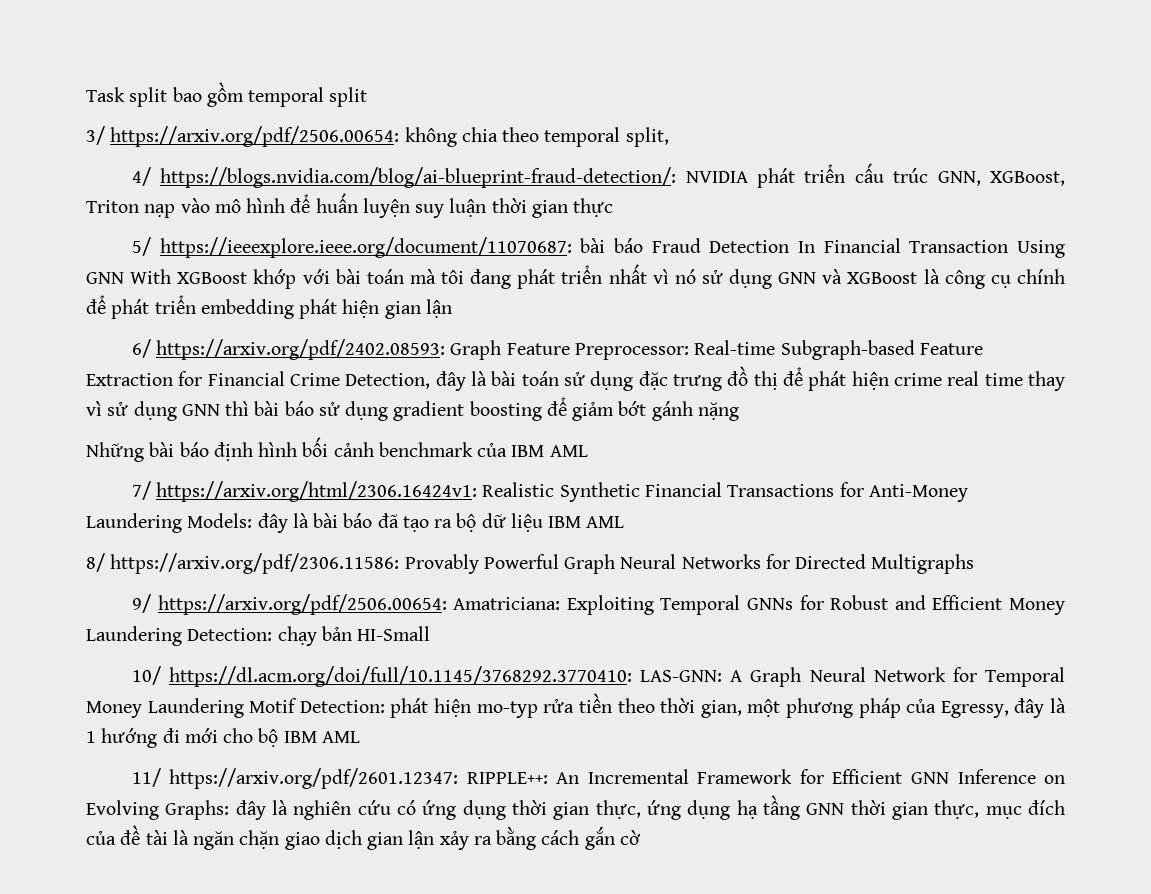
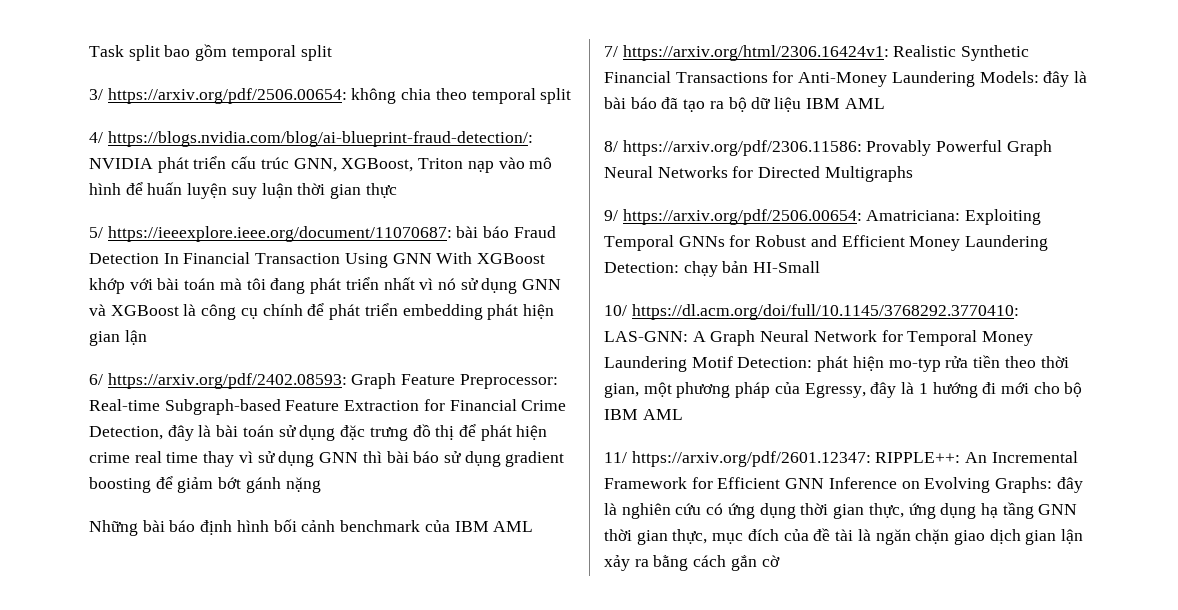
[625,127,669,147] split, -> [540,88,572,104] split

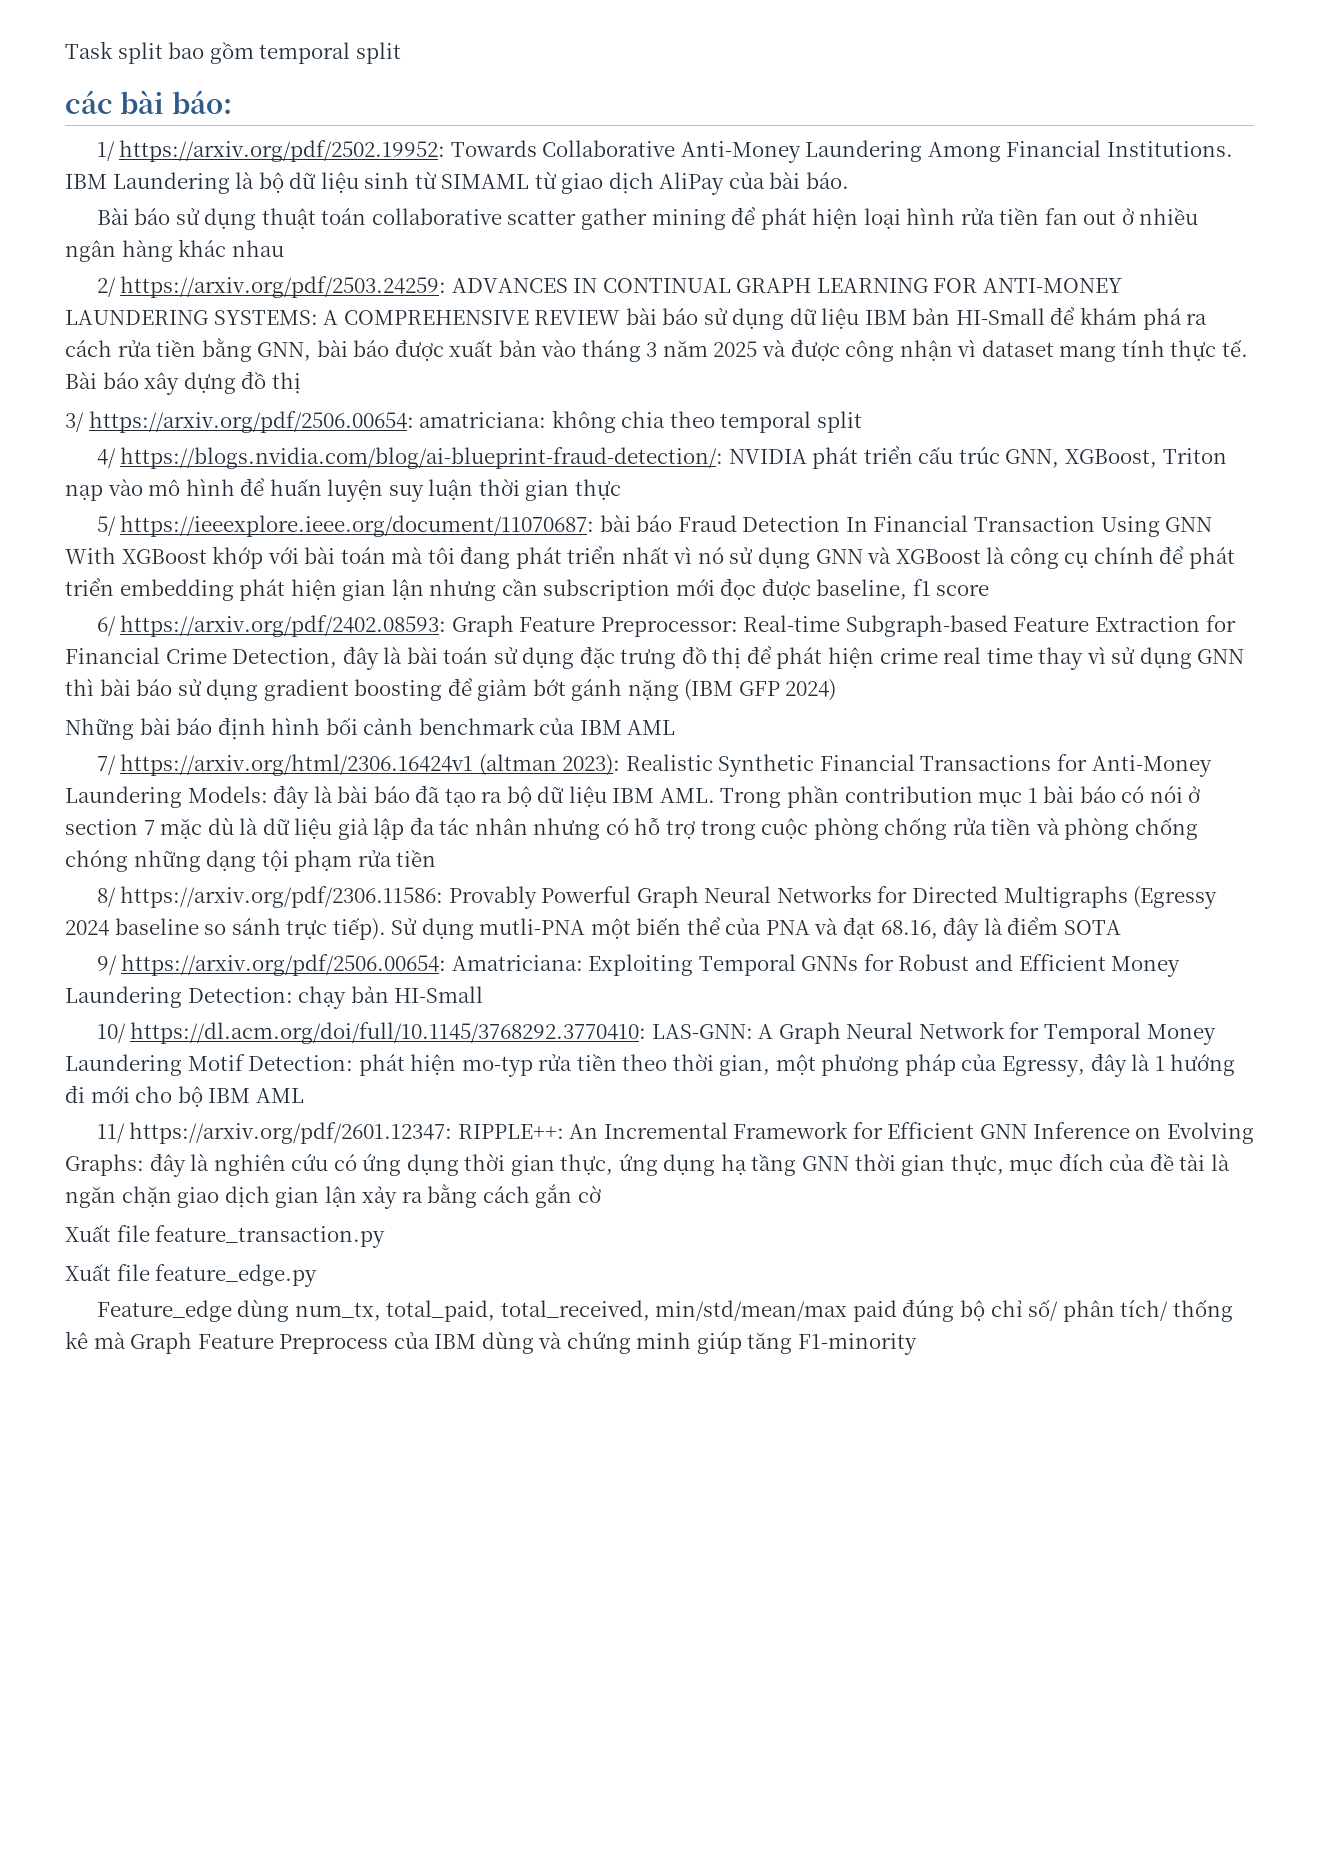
(332, 53) none -> [65,90,232,114] [96,140,1233,163] [65,171,850,195] [96,207,1199,230] [65,239,284,262] [96,276,1122,298] [65,307,1208,330] [65,338,1248,362] [65,371,301,395] // các bài báo: // 1/ https://arxiv.org/pdf/2502.19952: Towards Collaborative Anti-Money Laundering Among Financial Institutions. IBM Laundering là bộ dữ liệu sinh từ SIMAML từ giao dịch AliPay của bài báo. // Bài báo sử dụng thuật toán collaborative scatter gather mining để phát hiện loại hình rửa tiền fan out ở nhiều ngân hàng khác nhau // 2/ https://arxiv.org/pdf/2503.24259: ADVANCES IN CONTINUAL GRAPH LEARNING FOR ANTI-MONEY LAUNDERING SYSTEMS: A COMPREHENSIVE REVIEW bài báo sử dụng dữ liệu IBM bản HI-Small để khám phá ra cách rửa tiền bằng GNN, bài báo được xuất bản vào tháng 3 năm 2025 và được công nhận vì dataset mang tính thực tế. Bài báo xây dựng đồ thị
(347, 96) none -> [419,412,547,428] amatriciana:
(147, 337) none -> [429,578,990,601] nhưng cần subscription mới đọc được baseline, f1 score
(321, 485) none -> [684,679,837,701] (IBM GFP 2024)
[622,45,889,61] https://arxiv.org/html/2306.16424v1: -> [120,754,621,776] https://arxiv.org/html/2306.16424v1 (altman 2023):
[844,98,885,109] AML -> [659,786,1201,808] [65,817,1198,840] [65,850,437,872] AML. Trong phần contribution mục 1 bài báo có nói ở section 7 mặc dù là dữ liệu giả lập đa tác nhân nhưng có hỗ trợ trong cuộc phòng chống rửa tiền và phòng chống chóng những dạng tội phạm rửa tiền
(913, 174) none -> [1133,886,1218,909] [65,917,1121,941] (Egressy 2024 baseline so sánh trực tiếp). Sử dụng mutli-PNA một biến thể của PNA và đạt 68.16, đây là điểm SOTA
(780, 561) none -> [65,1225,386,1248] [65,1264,318,1287] [96,1299,1233,1322] [65,1331,917,1355] // Xuất file feature_transaction.py // Xuất file feature_edge.py // Feature_edge dùng num_tx, total_paid, total_received, min/std/mean/max paid đúng bộ chỉ số/ phân tích/ thống kê mà Graph Feature Preprocess của IBM dùng và chứng minh giúp tăng F1-minority

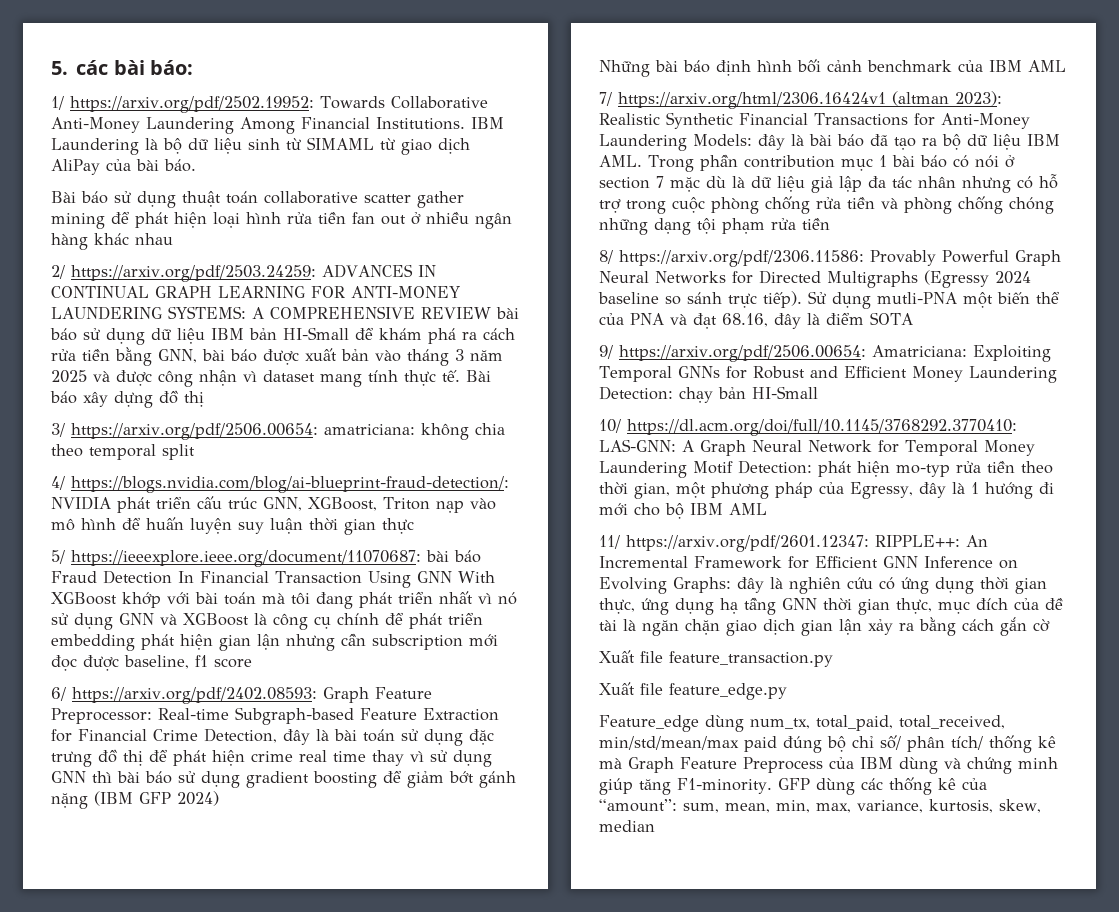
[65,41,401,64] Task split bao gồm temporal split // -> [51,61,68,75] 5.
[797,1333,917,1355] F1-minority -> [677,777,987,795] [599,799,1041,813] [599,820,655,832] F1-minority. GFP dùng các thống kê của “amount”: sum, mean, min, max, variance, kurtosis, skew, median

